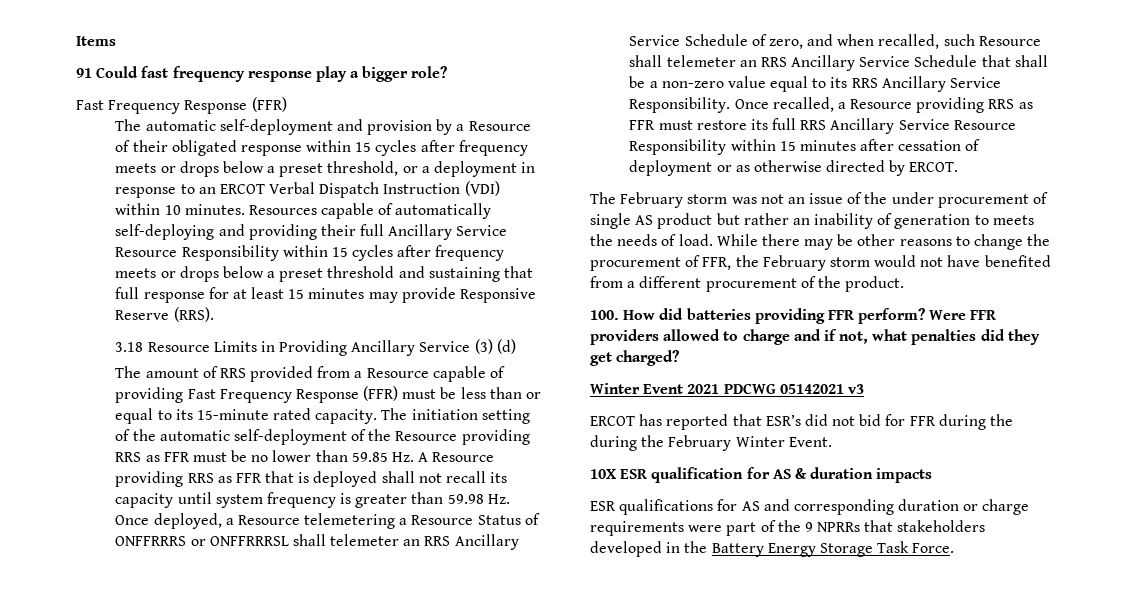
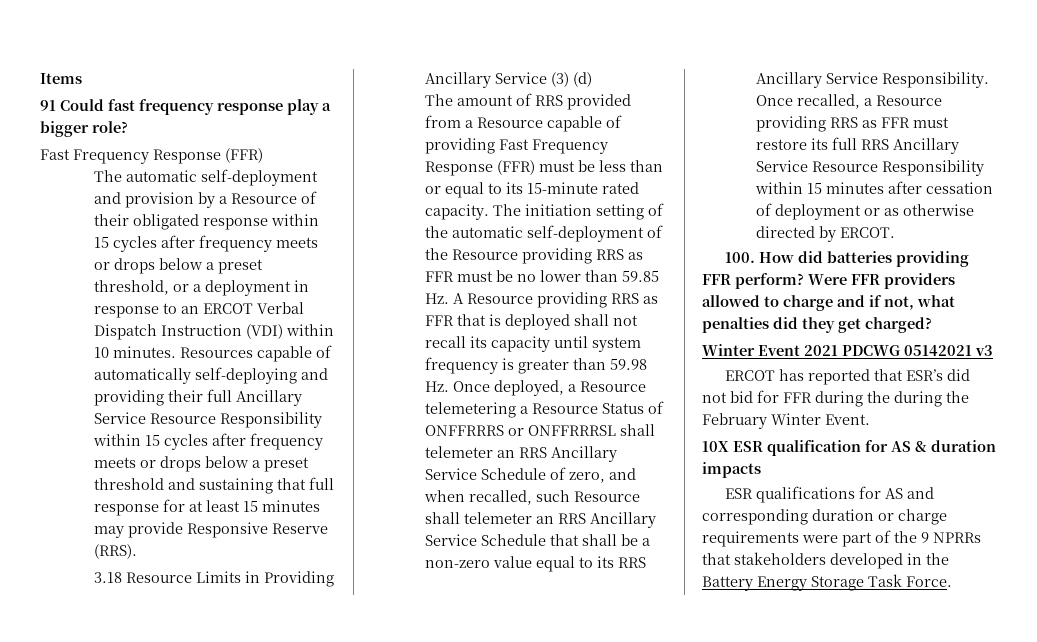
[590,192,1049,208] [590,213,1034,229] [590,234,1051,250] [590,255,1051,271] [590,276,905,292] // The February storm was not an issue of the under procurement of single AS product but rather an inability of generation to meets the needs of load. While there may be other reasons to change the procurement of FFR, the February storm would not have benefited from a different procurement of the product. -> (895, 232) none

